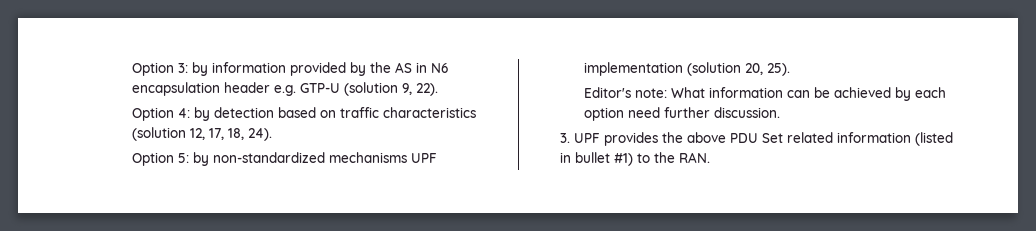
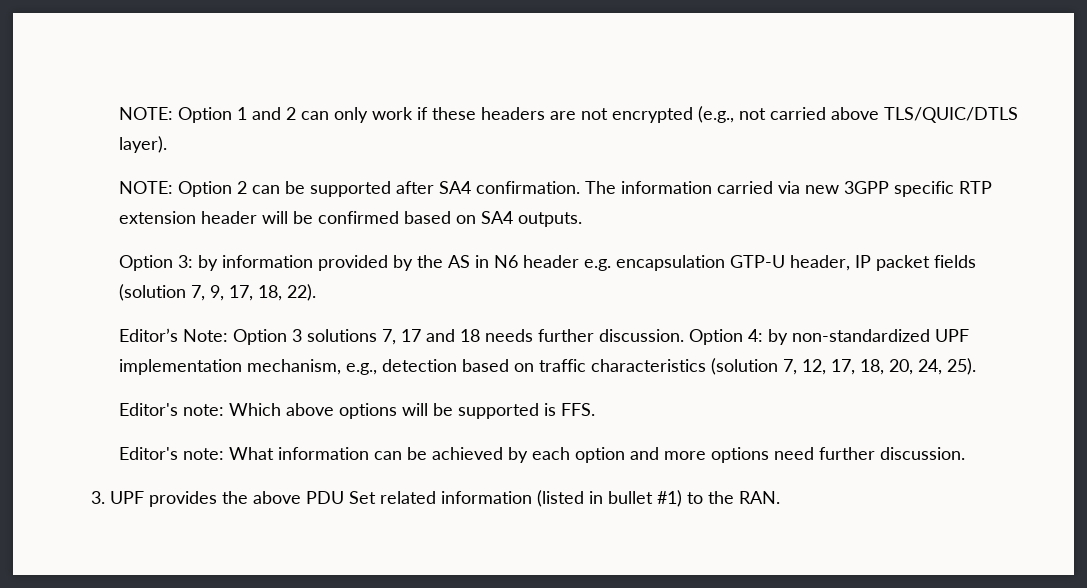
(131, 69) none -> [119,106,1019,123] [119,136,168,153] [119,181,993,197] [119,211,583,227] NOTE: Option 1 and 2 can only work if these headers are not encrypted (e.g., not carried above TLS/QUIC/DTLS layer). // NOTE: Option 2 can be supported after SA4 confirmation. The information carried via new 3GPP specific RTP extension header will be confirmed based on SA4 outputs. //
[131,82,220,96] encapsulation -> (519, 261) none
[299,82,438,96] [131,107,210,121] GTP-U (solution 9, 22). // Option 4: by -> [616,255,977,271] [119,284,317,301] [119,328,970,345] [119,359,378,375] encapsulation GTP-U header, IP packet fields (solution 7, 9, 17, 18, 22). // Editor’s Note: Option 3 solutions 7, 17 and 18 needs further discussion. Option 4: by non-standardized UPF implementation mechanism, e.g.,
(186, 134) none -> [783,359,798,375] 7,
[247,128,272,141] [131,152,437,166] [583,62,790,76] 24). // Option 5: by non-standardized mechanisms UPF implementation (solution 20, 25). -> [889,358,977,375] [119,403,596,419] 20, 24, 25). // Editor's note: Which above options will be supported is FFS.
(624, 114) none -> [630,447,770,463] and more options

